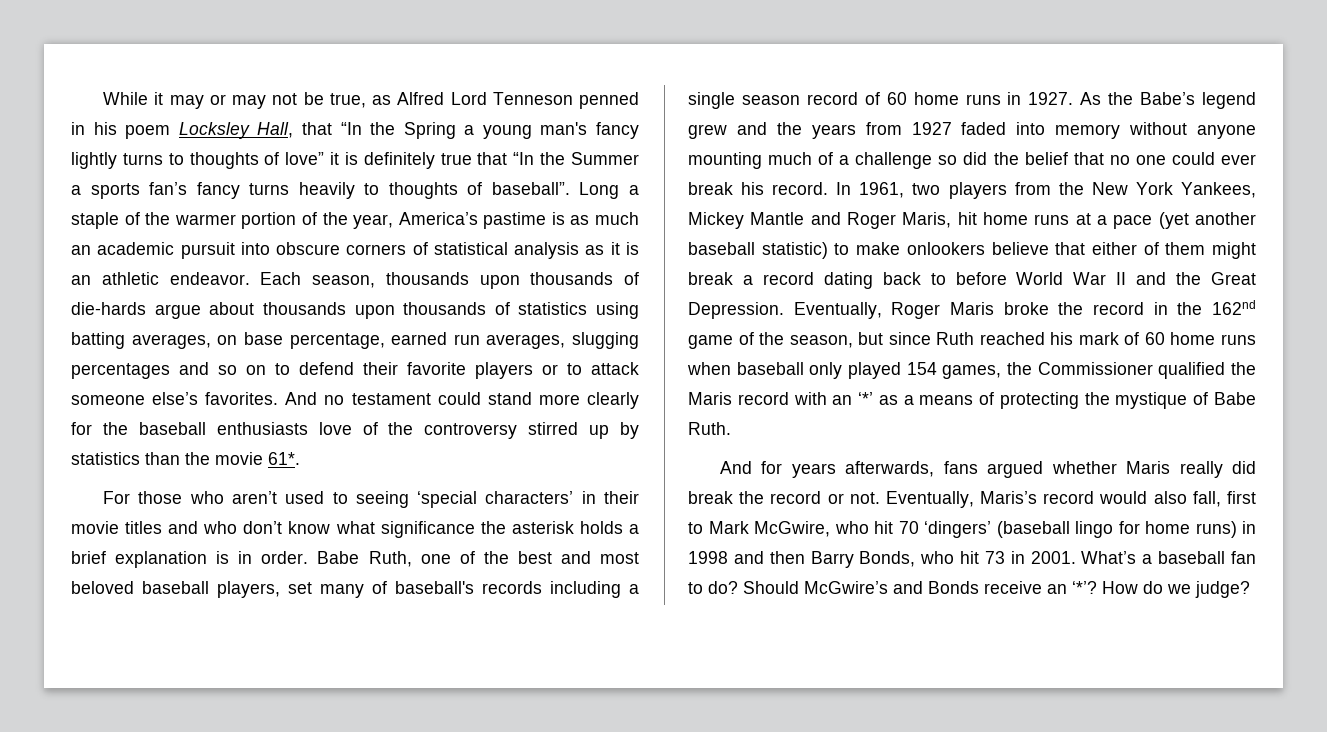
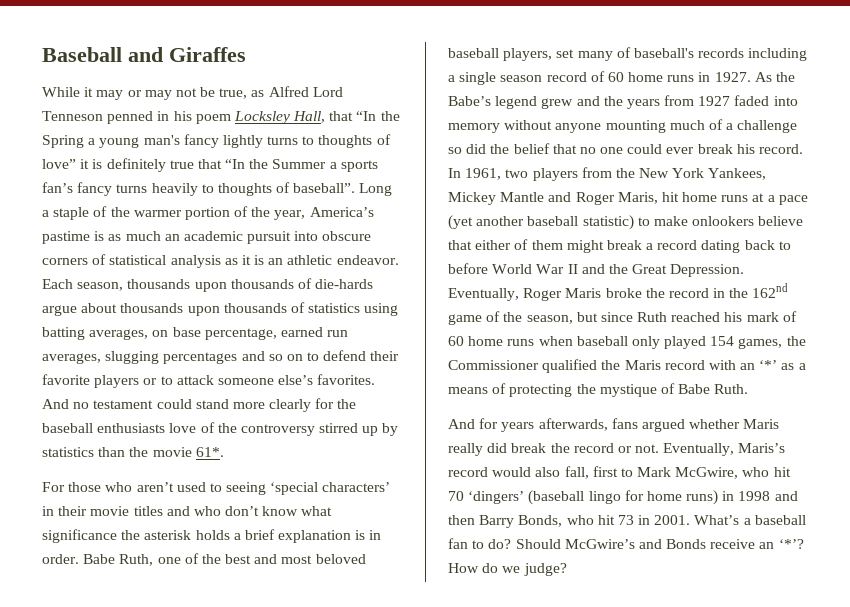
(103, 98) none -> [42,47,246,62] Baseball and Giraffes //

